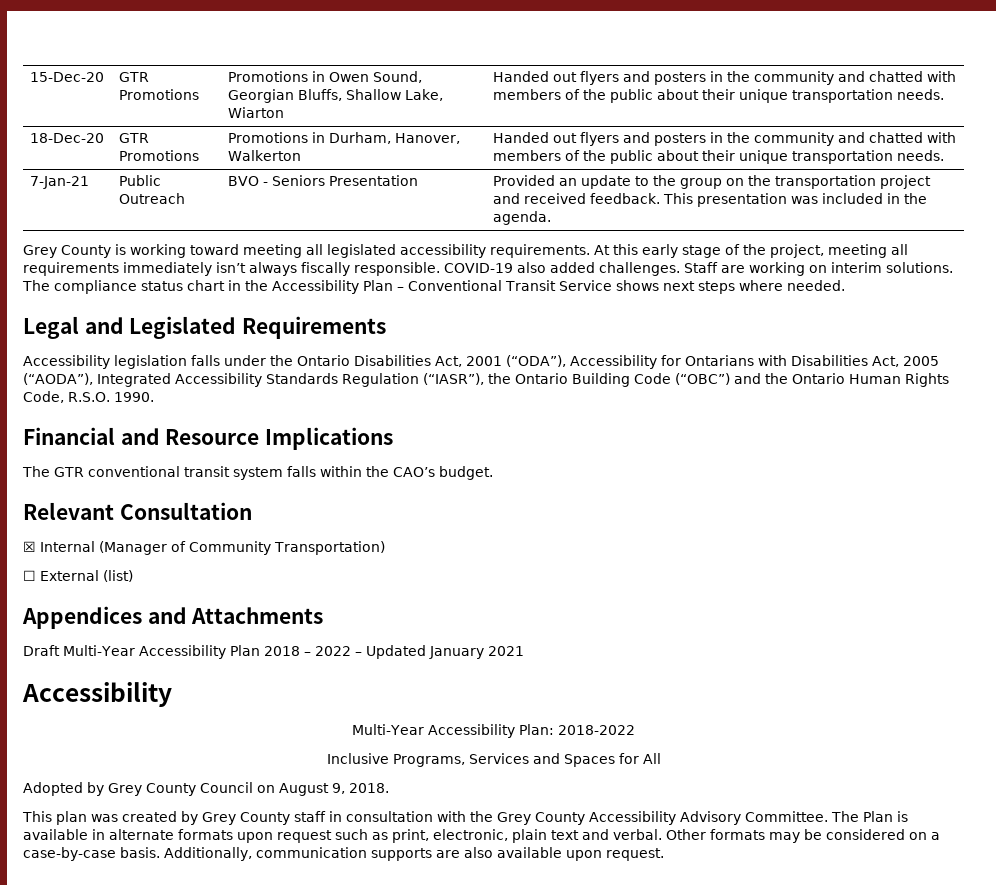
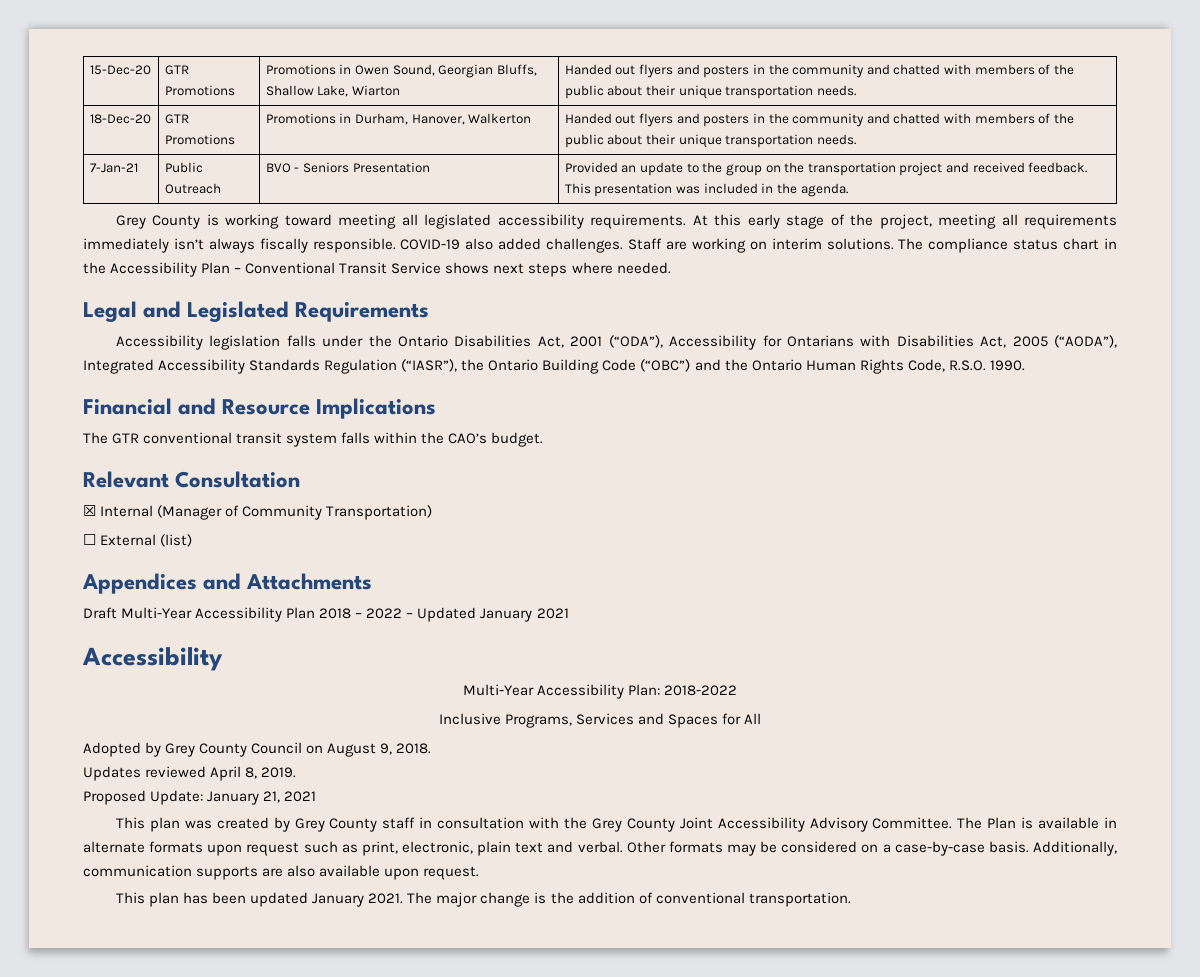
(389, 788) none -> [83,766,297,781] [83,790,317,805] // Updates reviewed April 8, 2019. // Proposed Update: January 21, 2021
(585, 818) none -> [679,817,713,829] Joint
(664, 854) none -> [115,892,851,907] // This plan has been updated January 2021. The major change is the addition of conventional transportation.

